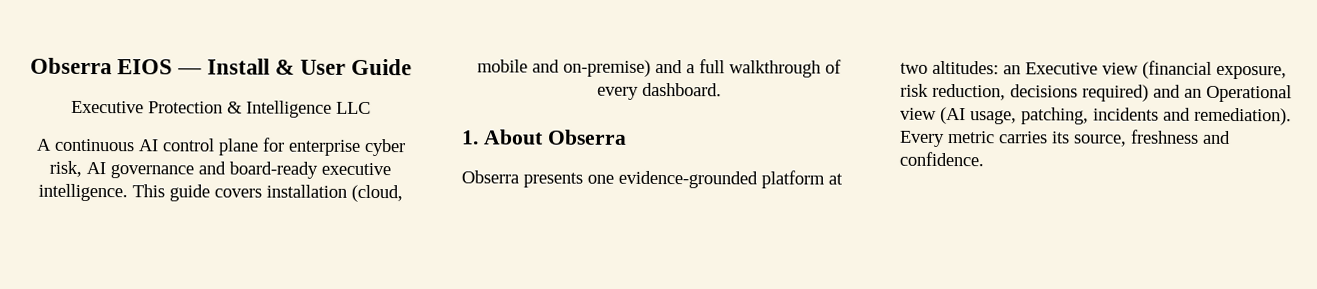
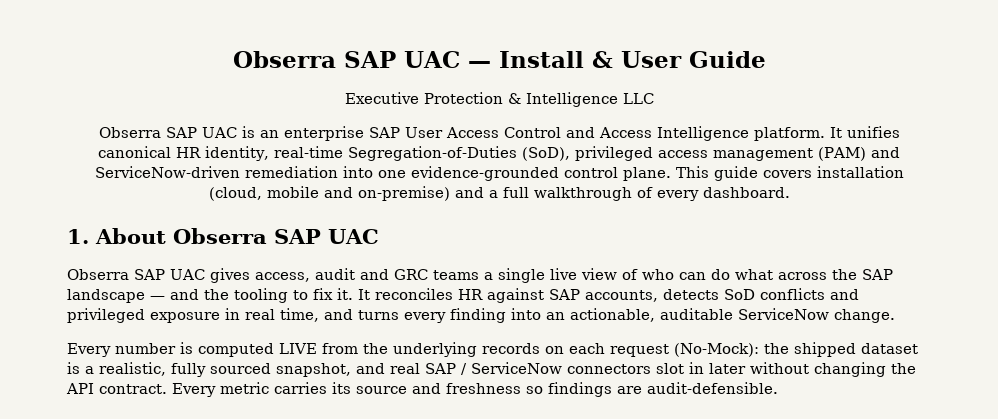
[29,57,173,75] Obserra EIOS -> [232,51,460,68] Obserra SAP UAC
[35,137,406,157] [49,160,391,179] [37,183,128,202] A continuous AI control plane for enterprise cyber risk, AI governance and board-ready executive intelligence. -> [98,126,900,141] [98,146,900,161] [94,166,671,181] Obserra SAP UAC is an enterprise SAP User Access Control and Access Intelligence platform. It unifies canonical HR identity, real-time Segregation-of-Duties (SoD), privileged access management (PAM) and ServiceNow-driven remediation into one evidence-grounded control plane.
[461,170,843,189] [900,60,1287,80] [900,83,1292,103] [900,106,1292,126] [899,129,1231,147] [899,151,984,167] // Obserra presents one evidence-grounded platform at two altitudes: an Executive view (financial exposure, risk reduction, decisions required) and an Operational view (AI usage, patching, incidents and remediation). Every metric carries its source, freshness and confidence. -> [274,229,379,244] [67,268,893,283] [67,288,859,303] [67,308,895,323] [67,342,918,357] [67,362,916,377] [66,382,778,397] SAP UAC // Obserra SAP UAC gives access, audit and GRC teams a single live view of who can do what across the SAP landscape — and the tooling to fix it. It reconciles HR against SAP accounts, detects SoD conflicts and privileged exposure in real time, and turns every finding into an actionable, auditable ServiceNow change. // Every number is computed LIVE from the underlying records on each request (No-Mock): the shipped dataset is a realistic, fully sourced snapshot, and real SAP / ServiceNow connectors slot in later without changing the API contract. Every metric carries its source and freshness so findings are audit-defensible.

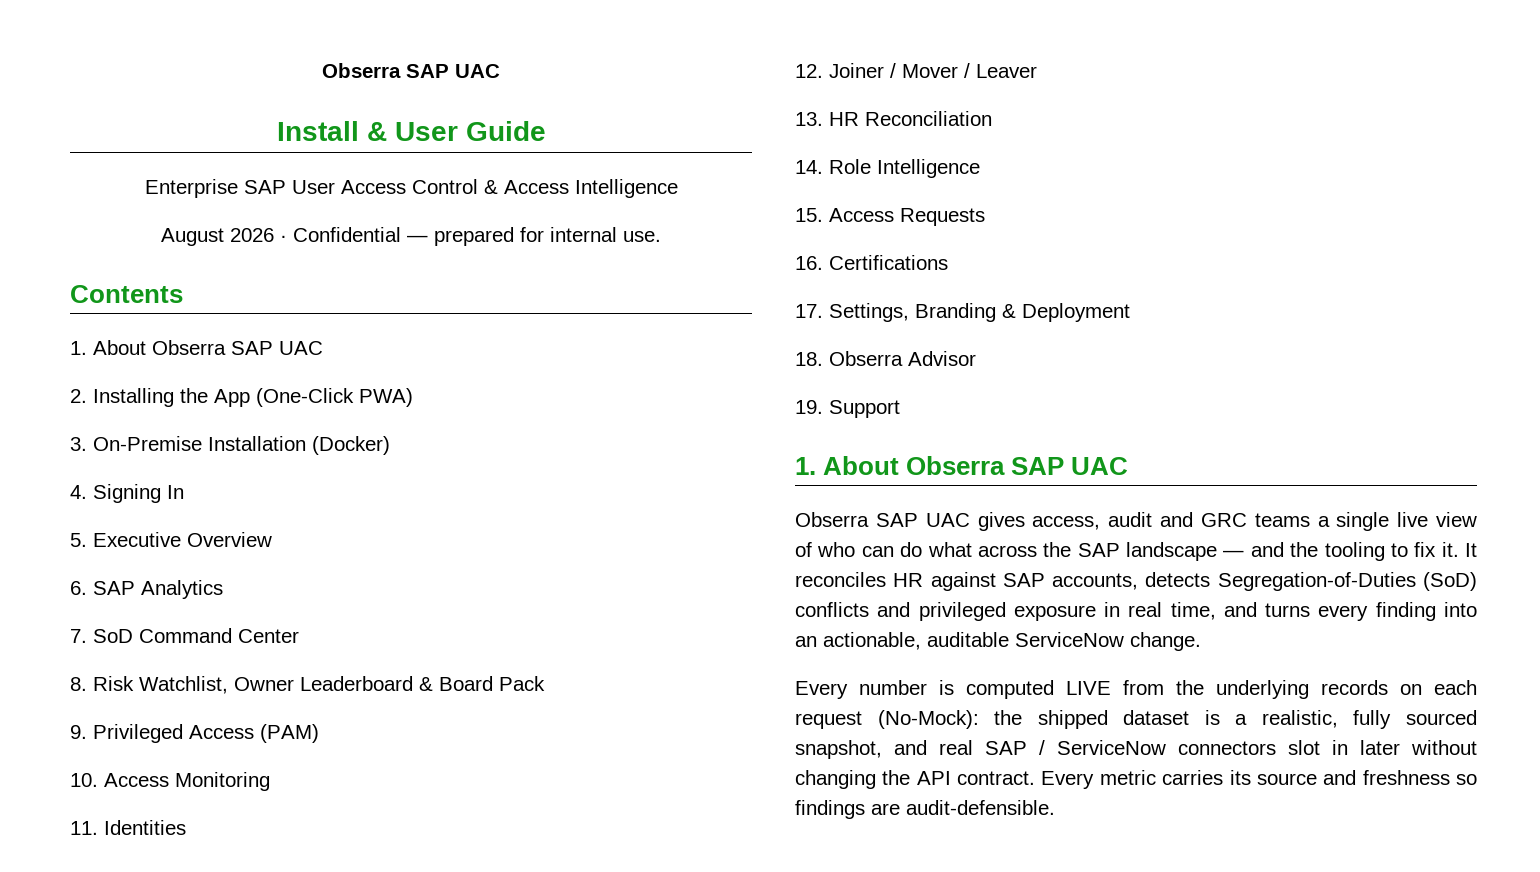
[232,51,491,68] Obserra SAP UAC — -> [322,63,500,78] Obserra SAP UAC //
[344,92,654,107] [98,126,364,141] Executive Protection & Intelligence LLC // Obserra SAP UAC is an enterprise -> [144,179,238,198] Enterprise
[565,127,595,138] and -> [483,180,498,194] &
[753,126,900,141] [98,146,900,161] [94,166,904,181] [208,186,790,201] platform. It unifies canonical HR identity, real-time Segregation-of-Duties (SoD), privileged access management (PAM) and ServiceNow-driven remediation into one evidence-grounded control plane. This guide covers installation (cloud, mobile and on-premise) and a full walkthrough of every dashboard. -> [161,227,661,246] [70,285,183,303] [70,340,323,355] [70,388,413,407] [70,436,390,455] [70,484,184,503] [70,532,272,547] [70,580,223,599] [70,628,299,643] [70,676,545,694] [70,724,319,743] [70,772,270,791] [70,820,186,835] [795,63,1037,78] [795,111,992,126] [795,159,980,178] [795,208,985,226] [795,255,948,270] [795,303,1130,322] [795,351,976,366] [795,400,900,418] // August 2026 · Confidential — prepared for internal use. // Contents // 1. About Obserra SAP UAC // 2. Installing the App (One-Click PWA) // 3. On-Premise Installation (Docker) // 4. Signing In // 5. Executive Overview // 6. SAP Analytics // 7. SoD Command Center // 8. Risk Watchlist, Owner Leaderboard & Board Pack // 9. Privileged Access (PAM) // 10. Access Monitoring // 11. Identities // 12. Joiner / Mover / Leaver // 13. HR Reconciliation // 14. Role Intelligence // 15. Access Requests // 16. Certifications // 17. Settings, Branding & Deployment // 18. Obserra Advisor // 19. Support
[724,289,755,300] SoD -> [1217,572,1477,591] Segregation-of-Duties (SoD)

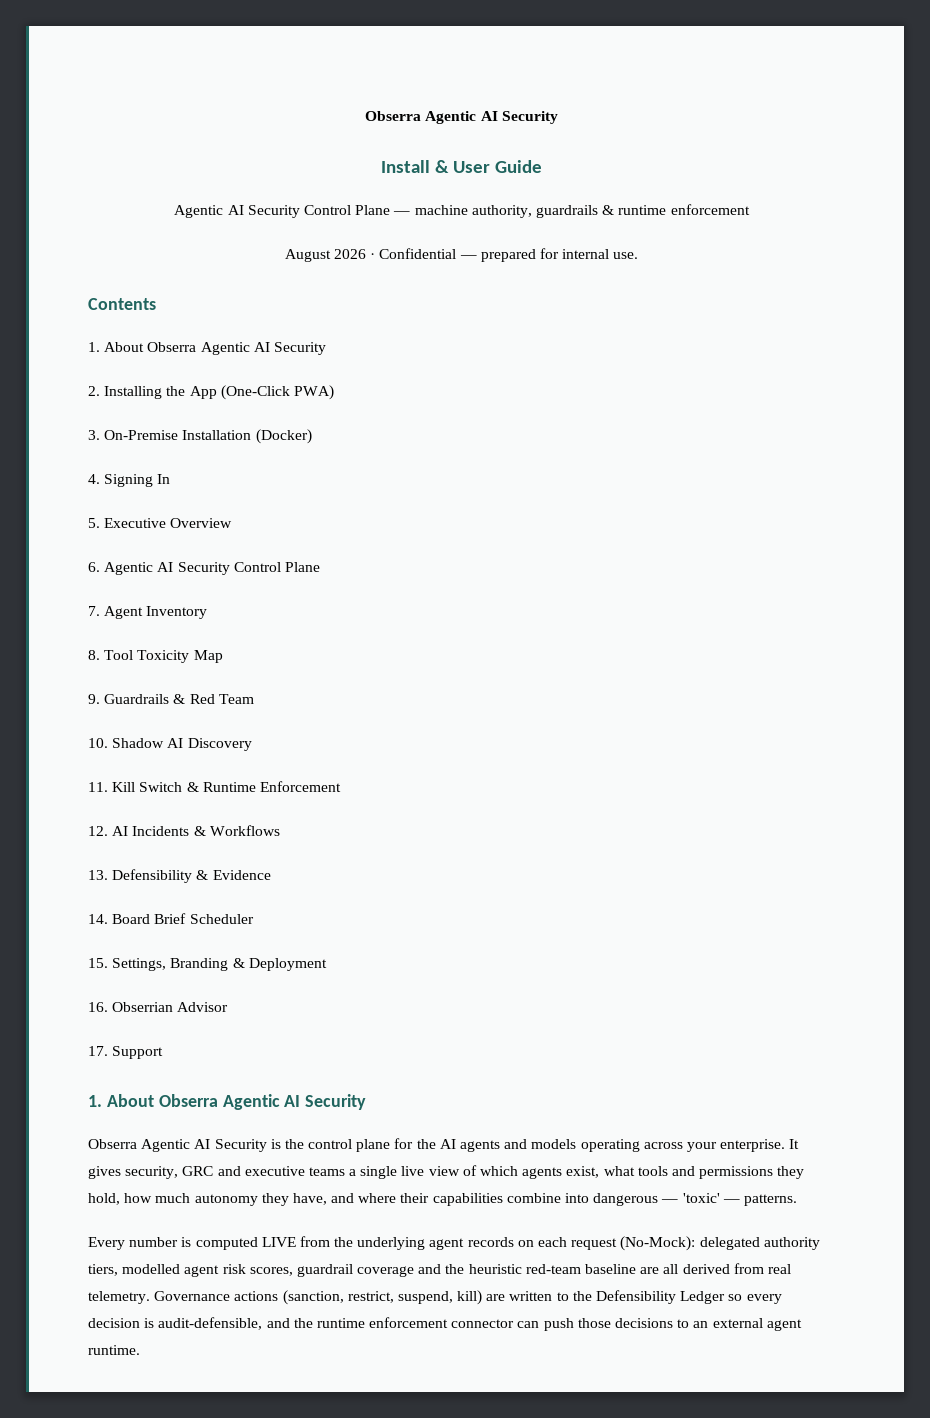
[322,63,500,78] Obserra SAP UAC -> [365,111,558,124] Obserra Agentic AI Security
[144,179,678,198] Enterprise SAP User Access Control & Access Intelligence -> [174,204,750,218] Agentic AI Security Control Plane — machine authority, guardrails & runtime enforcement
[231,341,323,355] SAP UAC -> [200,342,326,355] Agentic AI Security
[93,580,223,599] [70,628,299,643] [70,676,545,694] [70,724,319,743] [70,772,270,791] [70,820,186,835] [795,63,1037,78] [795,111,992,126] [795,159,980,178] [795,208,985,226] [795,255,948,270] [795,304,823,318] SAP Analytics // 7. SoD Command Center // 8. Risk Watchlist, Owner Leaderboard & Board Pack // 9. Privileged Access (PAM) // 10. Access Monitoring // 11. Identities // 12. Joiner / Mover / Leaver // 13. HR Reconciliation // 14. Role Intelligence // 15. Access Requests // 16. Certifications // 17. -> [104,562,320,575] [88,606,208,619] [88,650,223,663] [88,694,254,704] [88,738,252,751] [88,781,341,792] [88,825,280,836] [88,869,271,883] [88,913,254,924] [88,958,108,968] Agentic AI Security Control Plane // 7. Agent Inventory // 8. Tool Toxicity Map // 9. Guardrails & Red Team // 10. Shadow AI Discovery // 11. Kill Switch & Runtime Enforcement // 12. AI Incidents & Workflows // 13. Defensibility & Evidence // 14. Board Brief Scheduler // 15.
[795,351,903,366] 18. Obserra -> [88,1002,174,1012] 16. Obserrian
[795,400,823,414] 19. -> [88,1046,108,1056] 17.
[1011,457,1129,475] [795,512,1247,531] SAP UAC // Obserra SAP UAC gives access, audit and GRC -> [222,1094,367,1110] [88,1138,800,1152] [88,1166,305,1179] Agentic AI Security // Obserra Agentic AI Security is the control plane for the AI agents and models operating across your enterprise. It gives security, GRC and executive
[817,542,1477,561] [795,572,1477,591] [795,602,1477,621] [795,632,1201,651] who can do what across the SAP landscape — and the tooling to fix it. It reconciles HR against SAP accounts, detects Segregation-of-Duties (SoD) conflicts and privileged exposure in real time, and turns every finding into an actionable, auditable ServiceNow change. -> [480,1166,805,1179] [88,1193,797,1206] which agents exist, what tools and permissions they hold, how much autonomy they have, and where their capabilities combine into dangerous — 'toxic' — patterns.
(1309, 689) none -> [429,1238,465,1250] agent
[994,710,1477,729] [795,740,1477,759] [795,770,1477,789] [795,800,1055,819] the shipped dataset is a realistic, fully sourced snapshot, and real SAP / ServiceNow connectors slot in later without changing the API contract. Every metric carries its source and freshness so findings are audit-defensible. -> [699,1237,820,1250] [88,1263,791,1277] [88,1290,782,1305] [88,1317,802,1331] [88,1345,140,1355] delegated authority tiers, modelled agent risk scores, guardrail coverage and the heuristic red-team baseline are all derived from real telemetry. Governance actions (sanction, restrict, suspend, kill) are written to the Defensibility Ledger so every decision is audit-defensible, and the runtime enforcement connector can push those decisions to an external agent runtime.

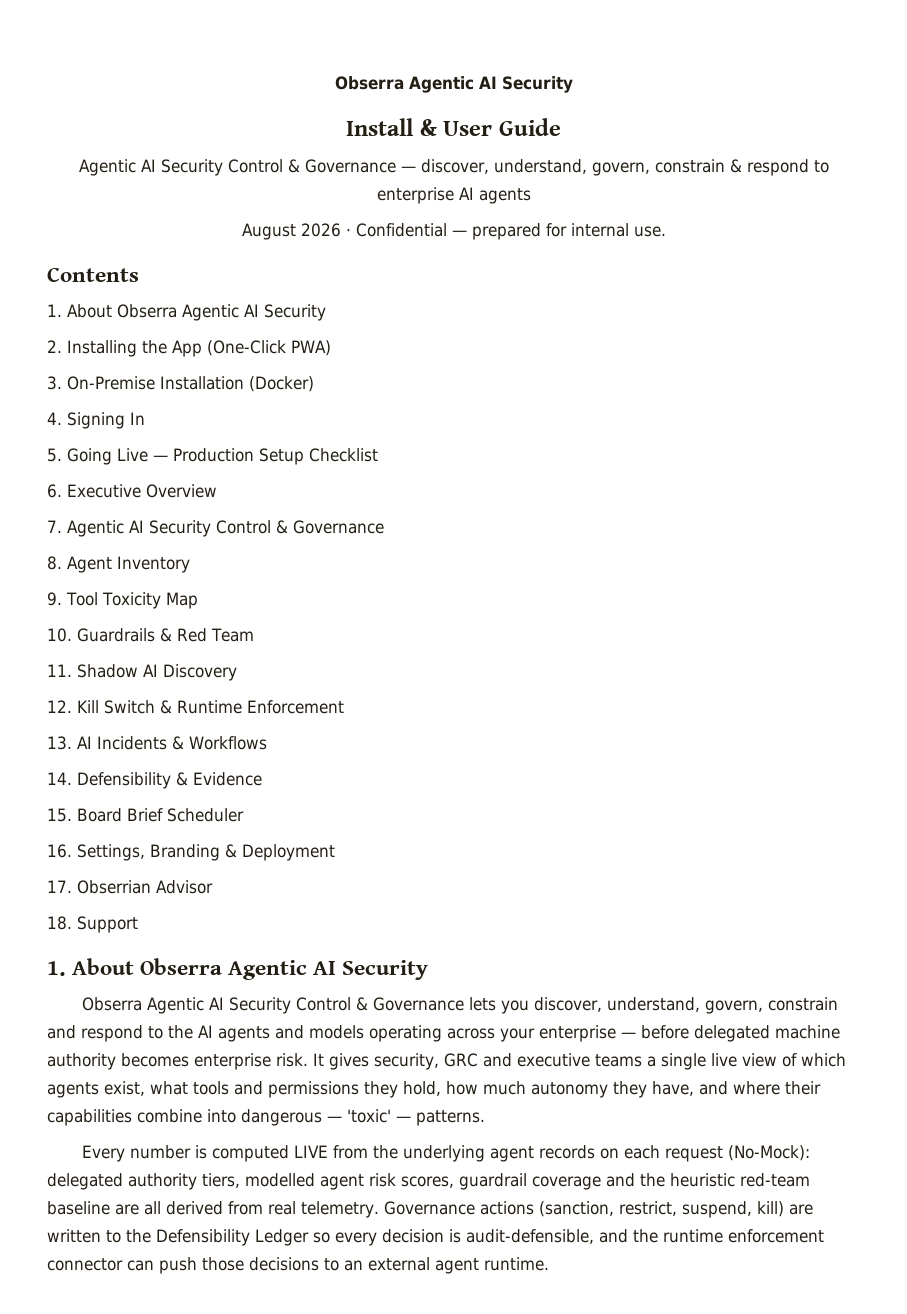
[355,204,750,218] Plane — machine authority, guardrails & runtime enforcement -> [287,159,829,176] [376,187,531,204] & Governance — discover, understand, govern, constrain & respond to enterprise AI agents
(100, 523) none -> [67,448,378,465] [47,484,62,498] Going Live — Production Setup Checklist // 6.
[88,562,320,575] [88,606,100,616] 6. Agentic AI Security Control Plane // 7. -> [47,520,384,537] [47,556,62,570] 7. Agentic AI Security Control & Governance // 8.
[88,650,100,660] 8. -> [47,592,62,606] 9.
[88,694,100,704] 9. -> [47,628,72,642] 10.
[88,738,108,748] 10. -> [47,664,72,677] 11.
[88,782,108,792] 11. -> [47,700,72,713] 12.
[88,826,108,836] 12. -> [47,736,72,750] 13.
[88,870,108,880] 13. -> [47,772,72,785] 14.
[88,914,108,924] 14. -> [47,808,72,822] 15.
[88,958,108,968] 15. -> [47,844,72,858] 16.
[88,1002,108,1012] 16. -> [47,880,72,893] 17.
[88,1046,108,1056] 17. -> [47,916,72,930] 18.
[270,1138,414,1152] is the control plane for -> [296,997,839,1014] [47,1025,163,1042] Control & Governance lets you discover, understand, govern, constrain and respond to
[720,1139,786,1152] enterprise. -> [539,1025,840,1042] [47,1053,308,1070] enterprise — before delegated machine authority becomes enterprise risk.

